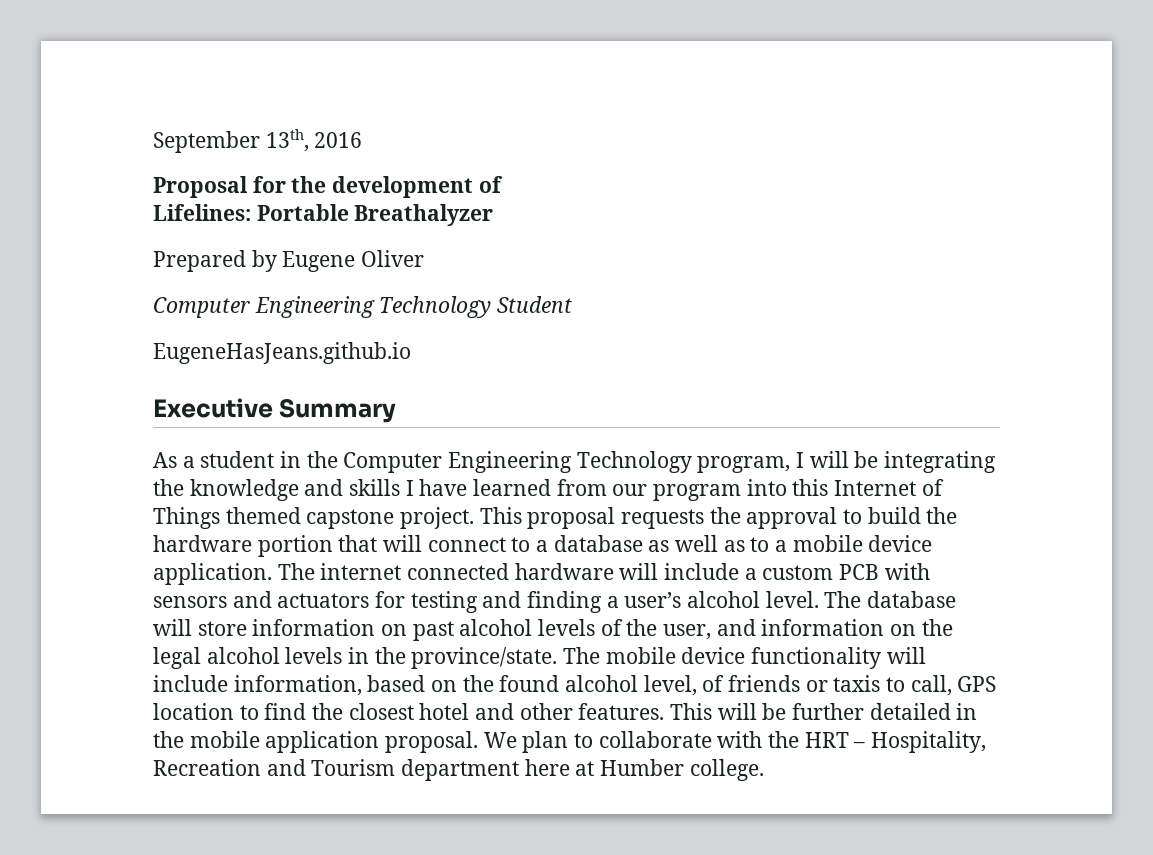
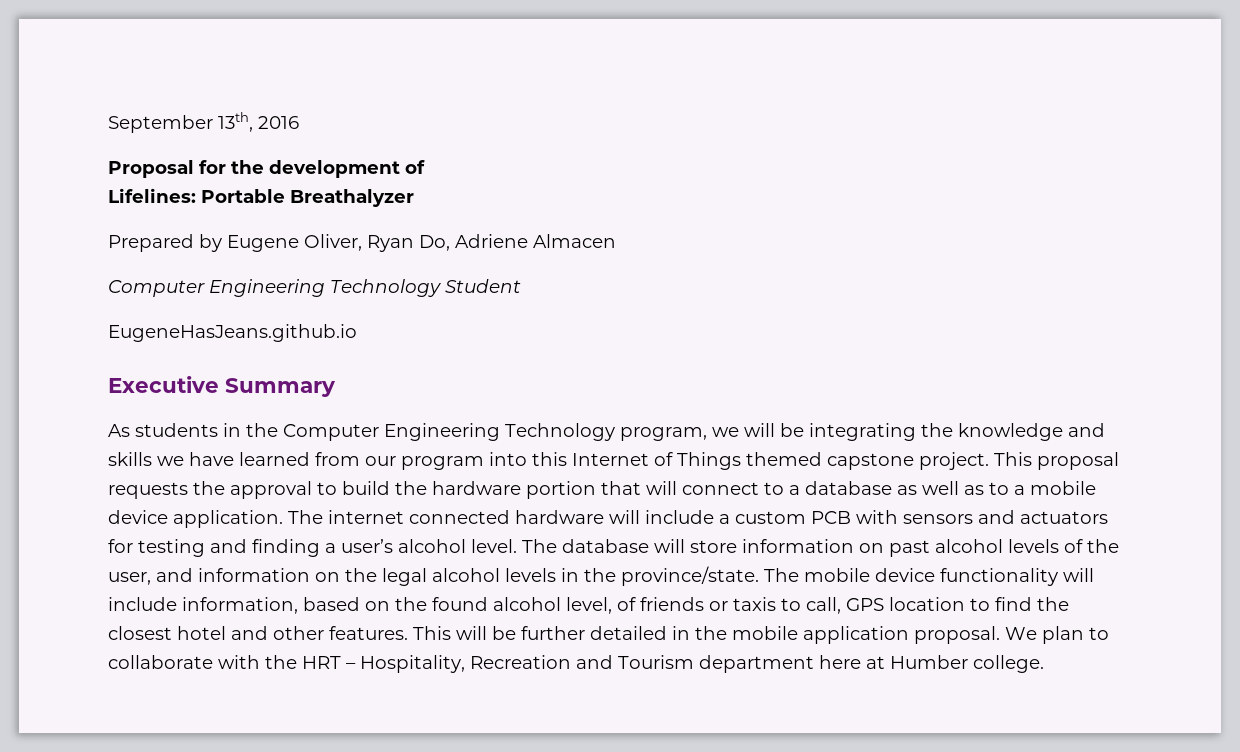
[361,250,425,267] Oliver -> [304,234,616,252] Oliver, Ryan Do, Adriene Almacen
[182,451,275,468] a student -> [135,423,218,437] students
[796,452,805,468] I -> [712,427,739,437] we
[405,480,414,496] I -> [157,456,184,466] we

